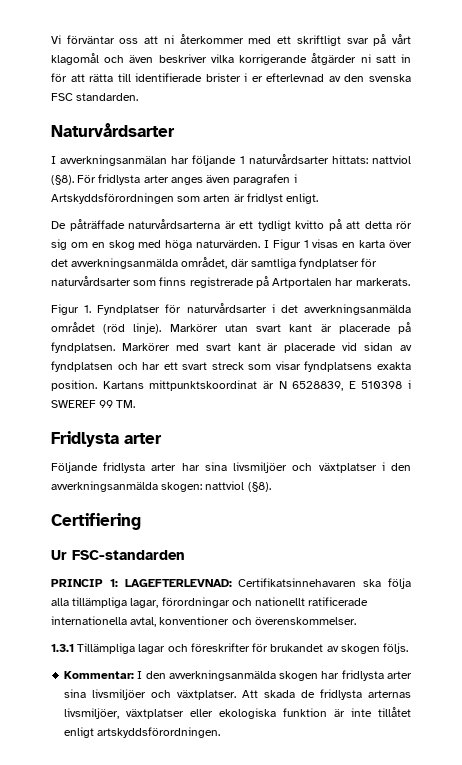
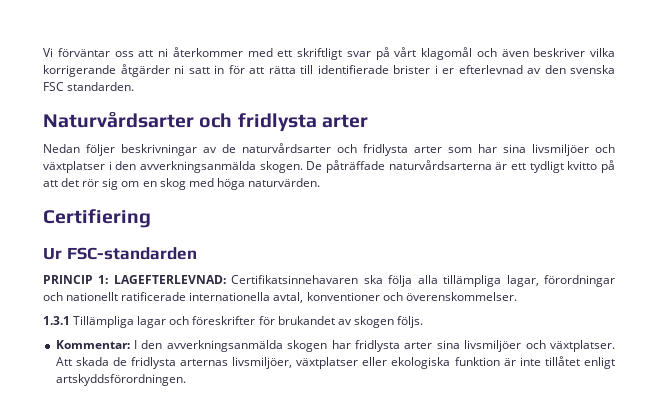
[51,154,411,166] [51,174,297,185] [51,193,319,204] // I avverkningsanmälan har följande 1 naturvårdsarter hittats: nattviol (§8). För fridlysta arter anges även paragrafen i Artskyddsförordningen som arten är fridlyst enligt. // -> [199,113,368,132] [43,143,615,156] [43,161,303,173] och fridlysta arter // Nedan följer beskrivningar av de naturvårdsarter och fridlysta arter som har sina livsmiljöer och växtplatser i den avverkningsanmälda skogen.
[364,221,392,229] detta -> [61,178,80,187] det
[263,239,413,250] [51,257,378,269] [51,276,410,288] [51,303,411,315] [51,322,412,334] [51,342,412,353] [51,361,411,372] [51,380,411,391] [51,400,136,408] [51,431,162,447] [51,462,412,473] [51,481,271,492] I Figur 1 visas en karta över det avverkningsanmälda området, där samtliga fyndplatser för naturvårdsarter som finns registrerade på Artportalen har markerats. // Figur 1. Fyndplatser för naturvårdsarter i det avverkningsanmälda området (röd linje). Markörer utan svart kant är placerade på fyndplatsen. Markörer med svart kant är placerade vid sidan av fyndplatsen och har ett svart streck som visar fyndplatsens exakta position. Kartans mittpunktskoordinat är N 6528839, E 510398 i SWEREF 99 TM. // Fridlysta arter // Följande fridlysta arter har sina livsmiljöer och växtplatser i den avverkningsanmälda skogen: nattviol (§8). -> (320, 182) none

